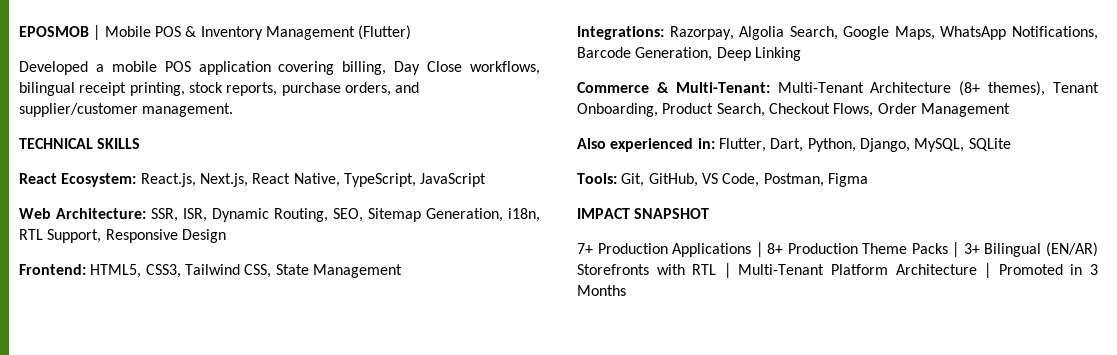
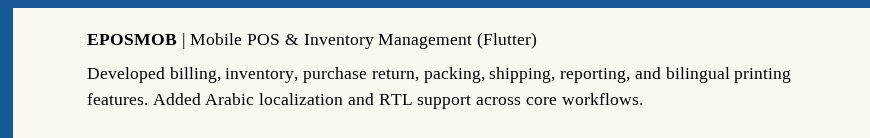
[95,61,541,75] [19,82,420,96] [19,103,234,117] [19,138,141,149] [19,173,487,187] [19,208,540,222] [19,229,226,243] [19,264,402,278] [577,26,1098,40] [577,47,801,61] [577,81,1099,96] [577,103,1010,117] [577,138,1011,152] [577,173,868,187] [577,208,710,219] [577,242,1098,257] [577,263,1098,278] [577,285,626,296] a mobile POS application covering billing, Day Close workflows, bilingual receipt printing, stock reports, purchase orders, and supplier/customer management. // TECHNICAL SKILLS // React Ecosystem: React.js, Next.js, React Native, TypeScript, JavaScript // Web Architecture: SSR, ISR, Dynamic Routing, SEO, Sitemap Generation, i18n, RTL Support, Responsive Design // Frontend: HTML5, CSS3, Tailwind CSS, State Management // Integrations: Razorpay, Algolia Search, Google Maps, WhatsApp Notifications, Barcode Generation, Deep Linking // Commerce & Multi-Tenant: Multi-Tenant Architecture (8+ themes), Tenant Onboarding, Product Search, Checkout Flows, Order Management // Also experienced in: Flutter, Dart, Python, Django, MySQL, SQLite // Tools: Git, GitHub, VS Code, Postman, Figma // IMPACT SNAPSHOT // 7+ Production Applications | 8+ Production Theme Packs | 3+ Bilingual (EN/AR) Storefronts with RTL | Multi-Tenant Platform Architecture | Promoted in 3 Months -> [169,67,792,83] [87,93,643,109] billing, inventory, purchase return, packing, shipping, reporting, and bilingual printing features. Added Arabic localization and RTL support across core workflows.

